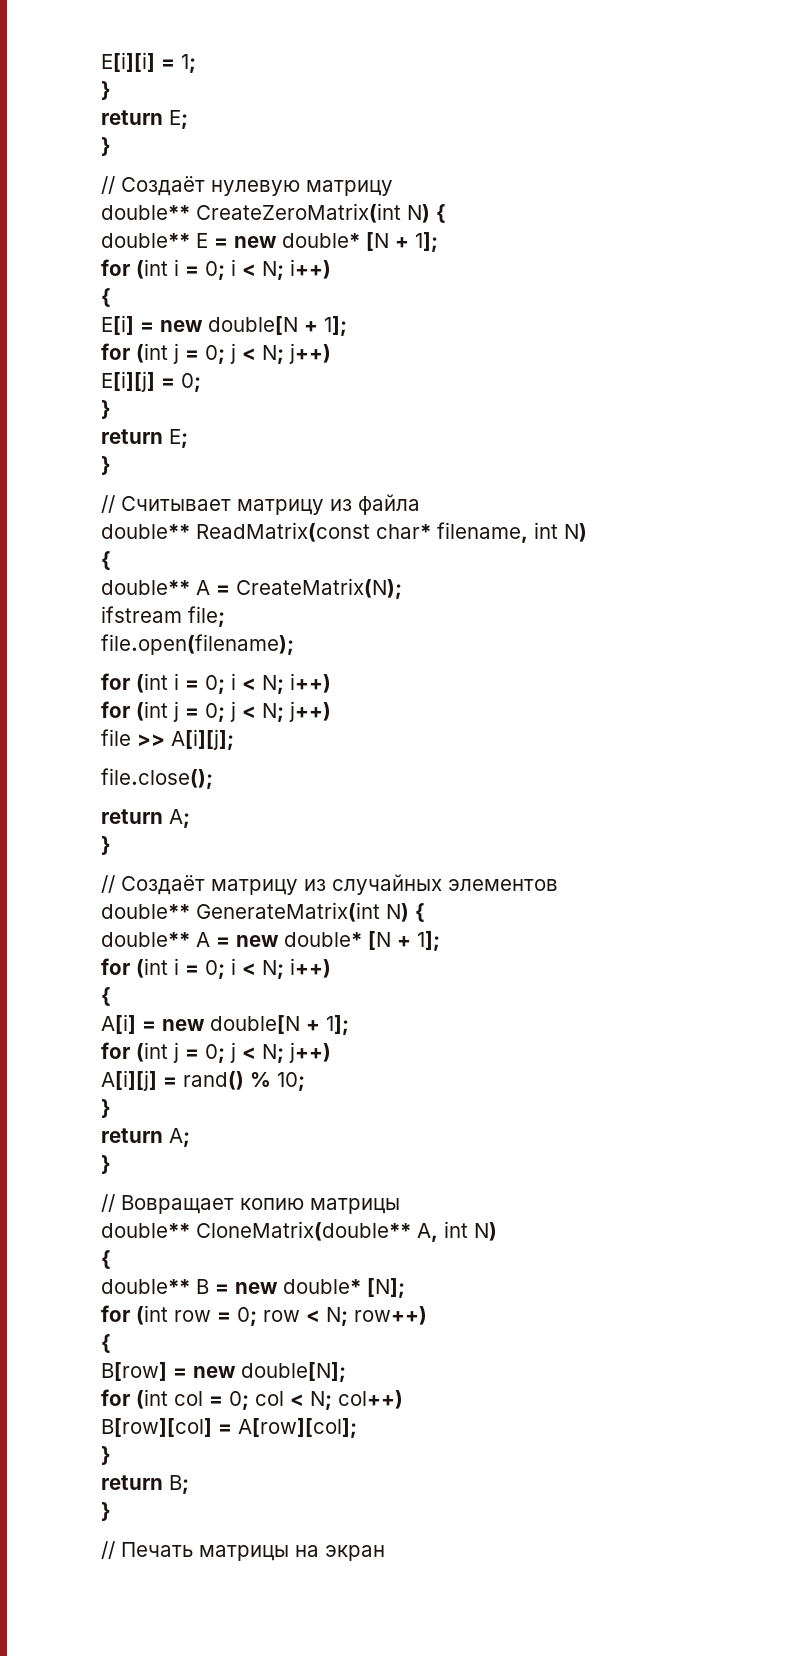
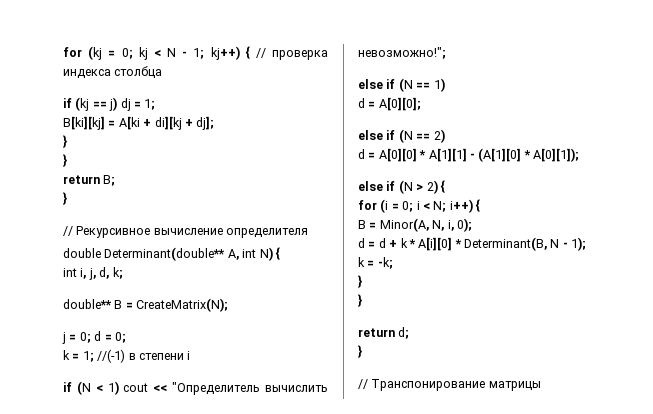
[101,52,196,73] [101,81,111,100] [101,110,188,129] [101,137,111,156] [101,176,393,196] [101,203,446,223] [101,232,438,252] [101,259,331,280] [101,288,111,307] [101,315,347,336] [101,343,331,364] [101,371,201,392] [101,400,111,419] [101,429,188,448] [101,456,111,475] [101,494,420,515] [101,522,587,543] [101,551,111,570] [101,578,402,599] [101,606,225,627] [101,634,294,655] [101,673,331,694] [101,701,331,722] [101,729,234,750] [101,768,213,789] [101,809,190,828] [101,836,111,855] [101,874,558,895] [101,902,425,922] [101,931,440,951] [101,958,331,979] [101,987,111,1006] [101,1014,349,1035] [101,1042,331,1063] [101,1070,305,1091] [101,1099,111,1118] [101,1128,190,1147] [101,1155,111,1174] [101,1194,400,1214] [101,1221,497,1242] [101,1250,111,1269] [101,1278,405,1298] [101,1305,427,1326] [101,1334,111,1353] [101,1362,346,1382] [101,1389,403,1410] [101,1418,357,1438] E[i][i] = 1; // } // return E; // } // // Создаёт нулевую матрицу // double** CreateZeroMatrix(int N) { // double** E = new double* [N + 1]; // for (int i = 0; i < N; i++) // { // E[i] = new double[N + 1]; // for (int j = 0; j < N; j++) // E[i][j] = 0; // } // return E; // } // // Считывает матрицу из файла // double** ReadMatrix(const char* filename, int N) // { // double** A = CreateMatrix(N); // ifstream file; // file.open(filename); // for (int i = 0; i < N; i++) // for (int j = 0; j < N; j++) // file >> A[i][j]; // file.close(); // return A; // } // // Создаёт матрицу из случайных элементов // double** GenerateMatrix(int N) { // double** A = new double* [N + 1]; // for (int i = 0; i < N; i++) // { // A[i] = new double[N + 1]; // for (int j = 0; j < N; j++) // A[i][j] = rand() % 10; // } // return A; // } // // Вовращает копию матрицы // double** CloneMatrix(double** A, int N) // { // double** B = new double* [N]; // for (int row = 0; row < N; row++) // { // B[row] = new double[N]; // for (int col = 0; col < N; col++) // B[row][col] = A[row][col]; -> [63,46,328,60] [63,66,163,79] [63,97,156,111] [63,116,215,130] [63,135,67,148] for (kj = 0; kj < N - 1; kj++) { // проверка индекса столбца // if (kj == j) dj = 1; // B[ki][kj] = A[ki + di][kj + dj]; // }
[121,1542,385,1561] Печать матрицы на экран -> [76,226,309,238] [63,247,280,261] [63,267,123,280] [63,298,229,312] [62,331,126,344] [63,349,191,363] [63,381,328,395] [358,47,446,59] [358,78,445,92] [358,97,421,111] [358,129,445,143] [358,148,579,162] [358,180,445,194] [358,199,480,213] [358,218,472,232] [358,237,587,251] [358,257,393,269] [358,275,362,288] [358,294,362,307] [358,327,410,339] [358,345,362,358] [358,379,541,391] Рекурсивное вычисление определителя // double Determinant(double** A, int N) { // int i, j, d, k; // double** B = CreateMatrix(N); // j = 0; d = 0; // k = 1; //(-1) в степени i // if (N < 1) cout << "Определитель вычислить невозможно!"; // else if (N == 1) // d = A[0][0]; // else if (N == 2) // d = A[0][0] * A[1][1] - (A[1][0] * A[0][1]); // else if (N > 2) { // for (i = 0; i < N; i++) { // B = Minor(A, N, i, 0); // d = d + k * A[i][0] * Determinant(B, N - 1); // k = -k; // } // } // return d; // } // // Транспонирование матрицы

